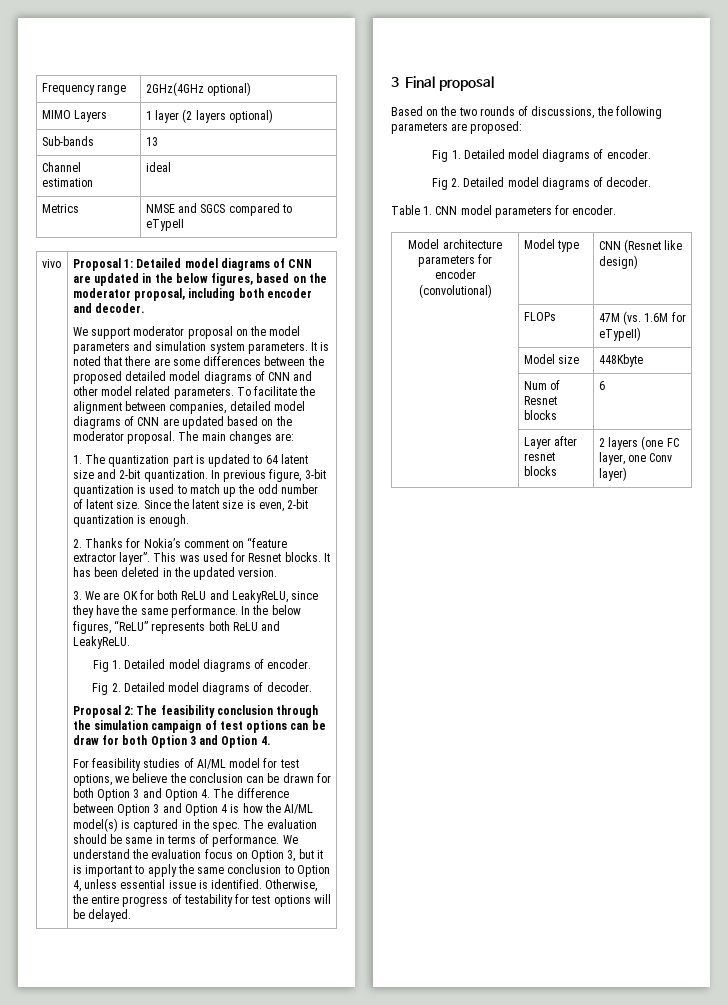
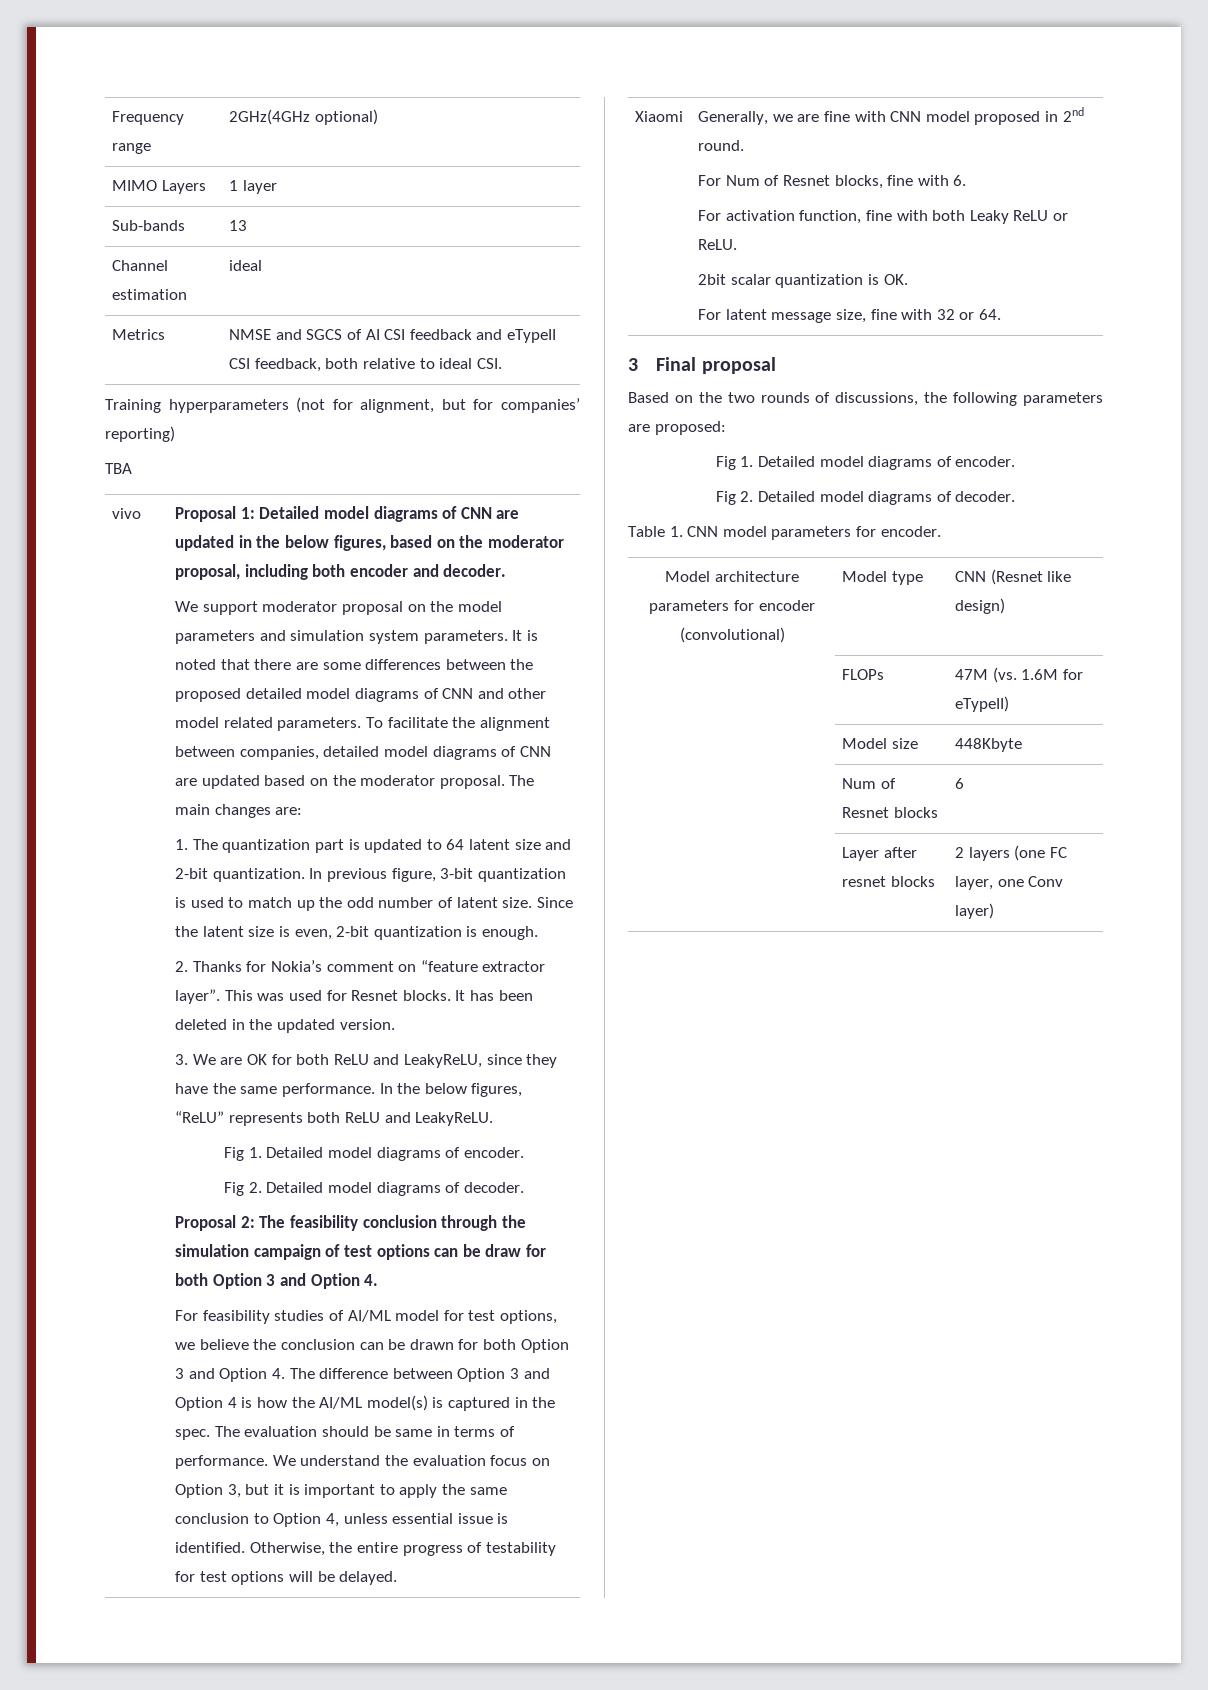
[182,109,273,123] (2 layers optional) -> (277, 187) none
[228,203,292,216] [145,219,184,231] compared to eTypeII -> [346,329,556,343] [229,358,502,372] [105,397,580,413] [105,426,175,442] [105,463,132,474] of AI CSI feedback and eTypeII CSI feedback, both relative to ideal CSI. // Training hyperparameters (not for alignment, but for companies’ reporting) // TBA
(132, 915) none -> [635,111,684,122] [698,107,1084,125] [698,140,745,151] [698,175,967,189] [698,210,1068,224] [698,239,738,250] [698,274,908,288] [698,309,1001,323] // Xiaomi | Generally, we are fine with CNN model proposed in 2nd round. // For Num of Resnet blocks, fine with 6. // For activation function, fine with both Leaky ReLU or ReLU. // 2bit scalar quantization is OK. // For latent message size, fine with 32 or 64.

